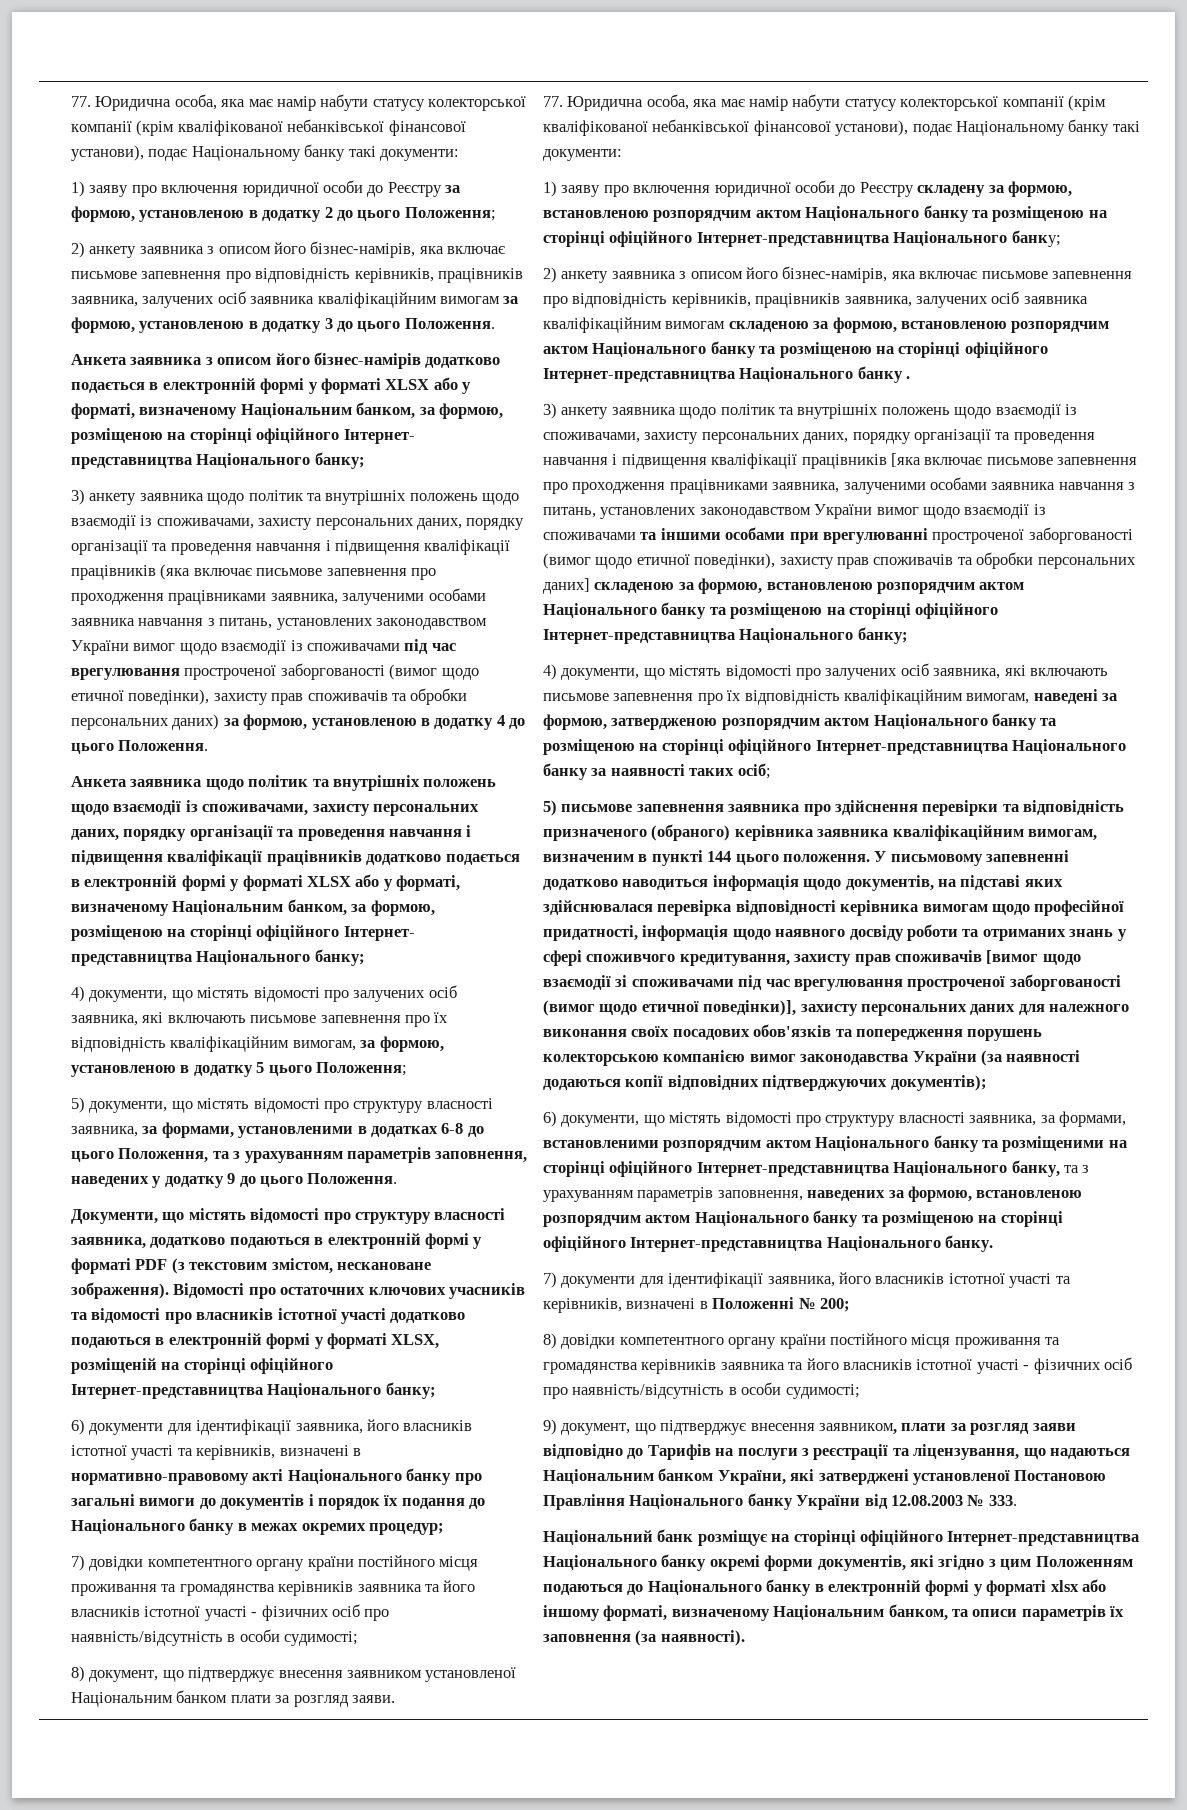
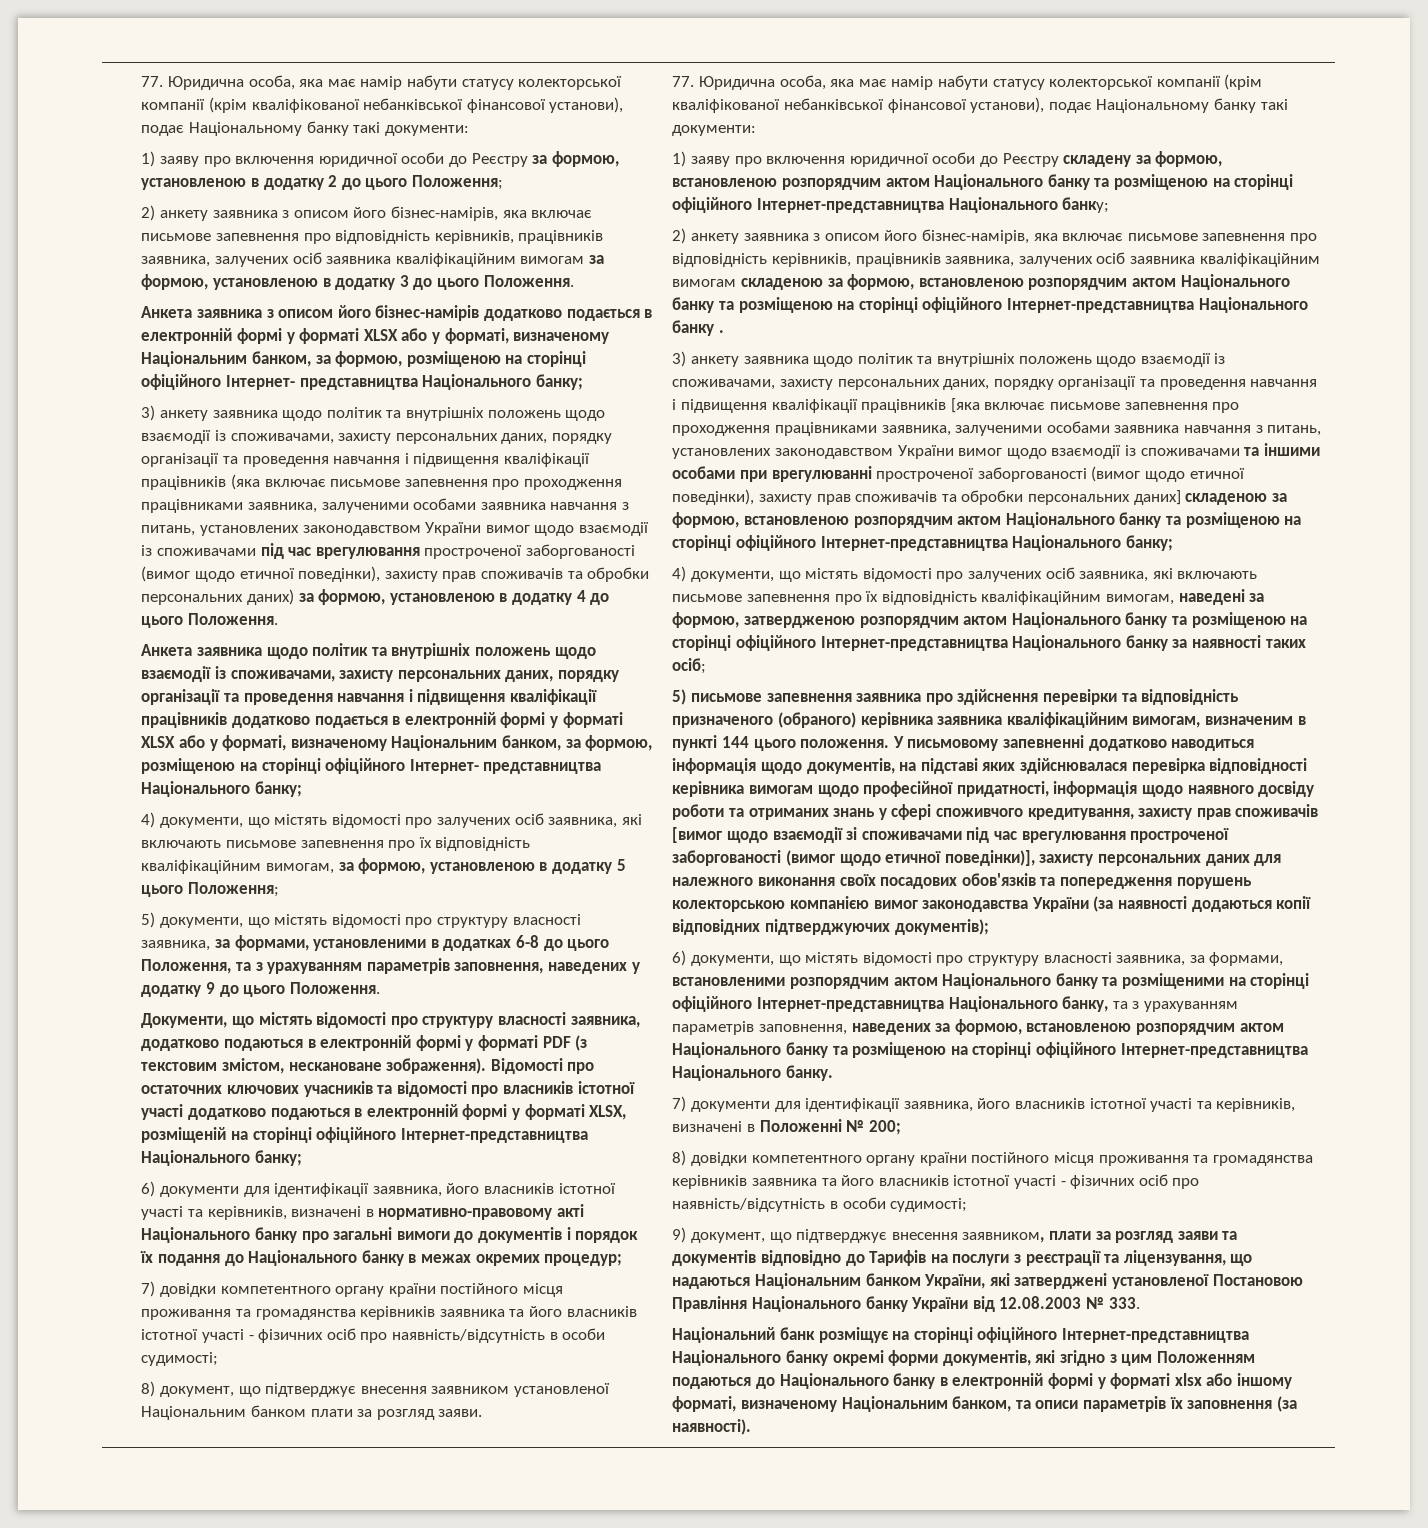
(1076, 1427) none -> [1222,1231,1238,1240] [672,1250,757,1266] та документів

